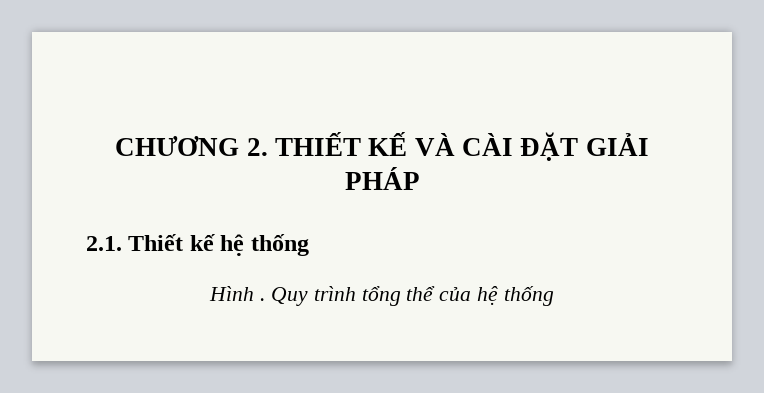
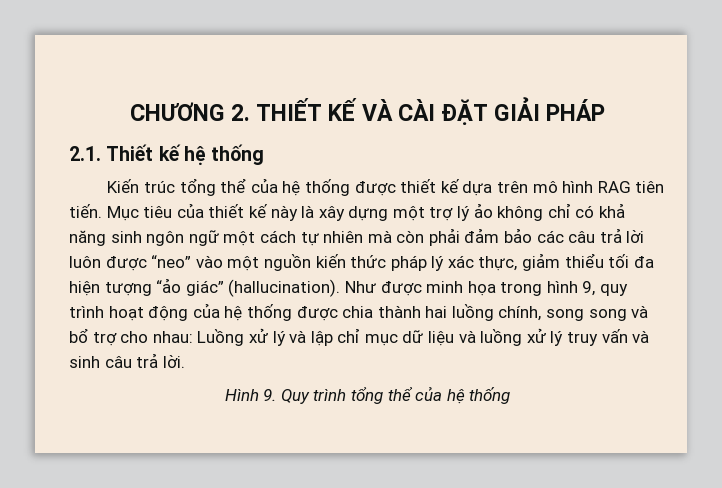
(309, 245) none -> [107,178,665,196] [69,203,626,221] [69,228,645,246] [69,253,654,271] [69,278,629,297] [69,303,649,321] [69,328,650,346] [69,353,185,368] // Kiến trúc tổng thể của hệ thống được thiết kế dựa trên mô hình RAG tiên tiến. Mục tiêu của thiết kế này là xây dựng một trợ lý ảo không chỉ có khả năng sinh ngôn ngữ một cách tự nhiên mà còn phải đảm bảo các câu trả lời luôn được “neo” vào một nguồn kiến thức pháp lý xác thực, giảm thiểu tối đa hiện tượng “ảo giác” (hallucination). Như được minh họa trong hình 9, quy trình hoạt động của hệ thống được chia thành hai luồng chính, song song và bổ trợ cho nhau: Luồng xử lý và lập chỉ mục dữ liệu và luồng xử lý truy vấn và sinh câu trả lời.
[260,298,266,301] . -> [263,389,277,401] 9.

